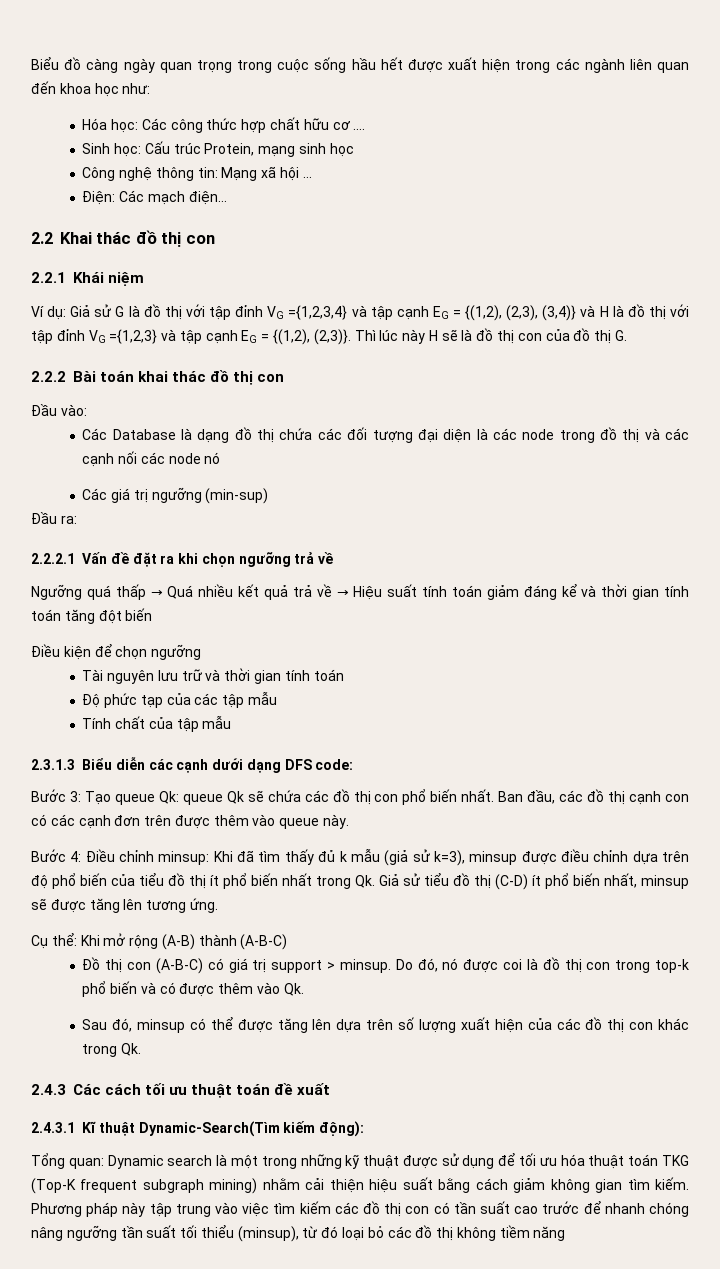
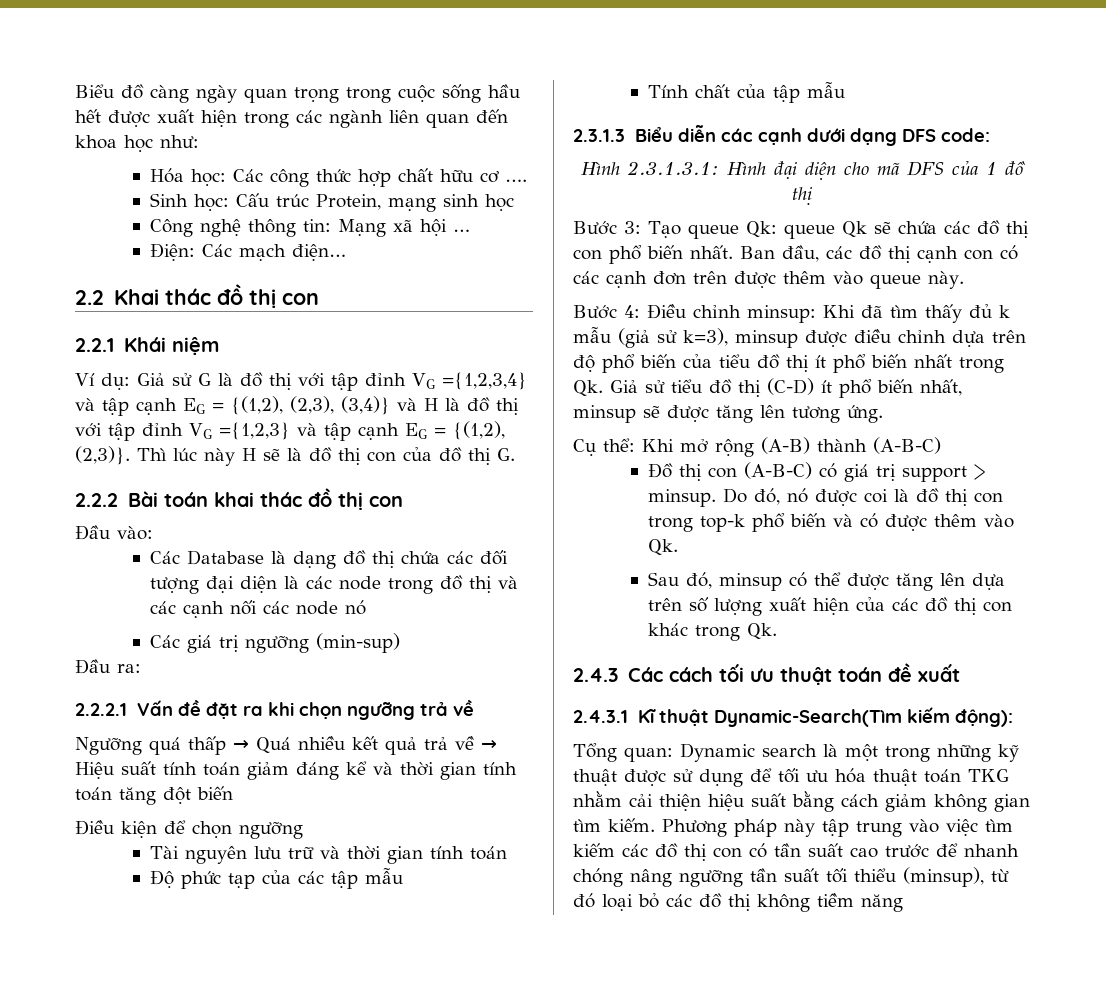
(354, 764) none -> [581,161,1025,180] [792,187,812,205] // Hình 2.3.1.3.1: Hình đại diện cho mã DFS của 1 đồ thị
[31,1178,258,1194] (Top-K frequent subgraph mining) -> (1009, 775) none

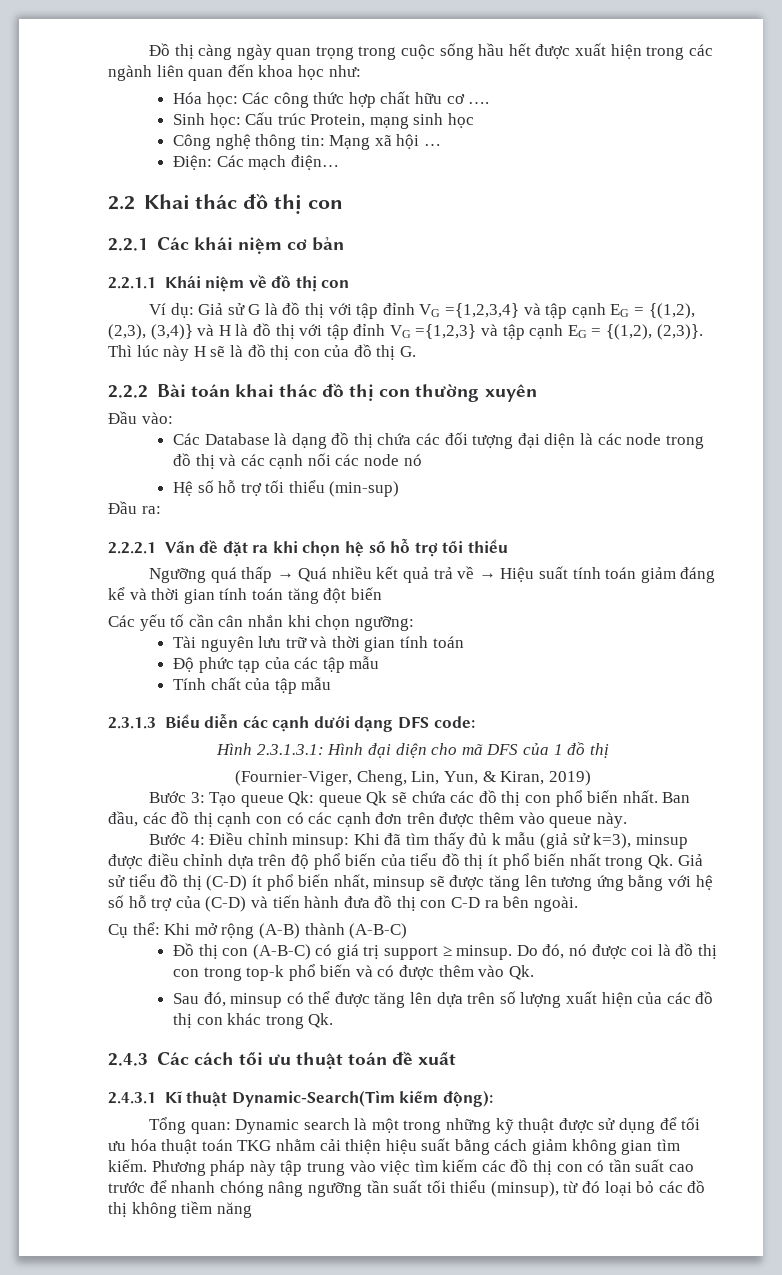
[75,84,144,99] Biểu đồ -> [148,43,194,59] Đồ thị
[123,337,219,355] Khái niệm -> [156,237,345,254] [108,275,350,292] Các khái niệm cơ bản // 2.2.1.1 Khái niệm về đồ thị con
(403, 501) none -> [415,384,537,402] thường xuyên
[149,635,309,653] Các giá trị ngưỡng -> [172,480,325,496] Hệ số hỗ trợ tối thiểu
[346,700,474,720] ngưỡng trả về -> [345,538,508,557] hệ số hỗ trợ tối thiểu
[75,820,303,839] Điều kiện để chọn ngưỡng -> [108,614,414,631] Các yếu tố cần cân nhắn khi chọn ngưỡng:
(812, 196) none -> [235,770,591,786] // (Fournier-Viger, Cheng, Lin, Yun, & Kiran, 2019)
[847,405,883,423] ứng. -> [596,875,713,891] [108,895,578,912] ứng bằng với hệ số hỗ trợ của (C-D) và tiến hành đưa đồ thị con C-D ra bên ngoài.
[973,464,985,480] > -> [442,946,452,956] ≥

